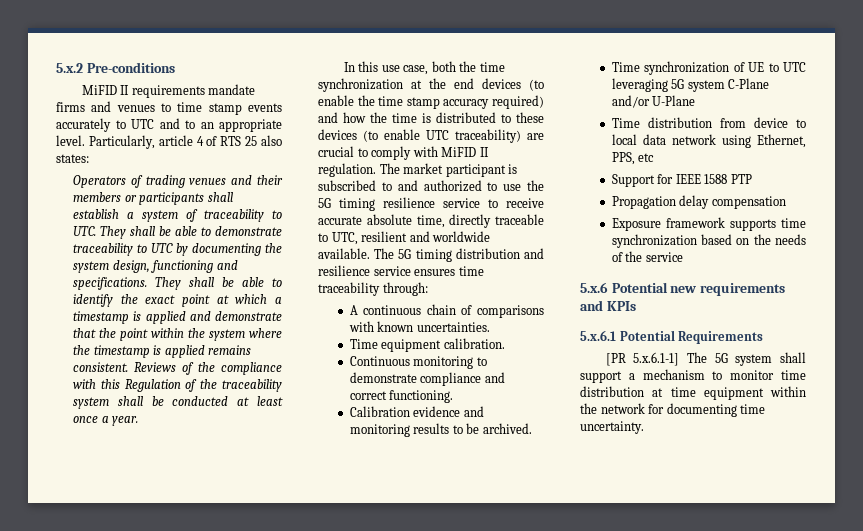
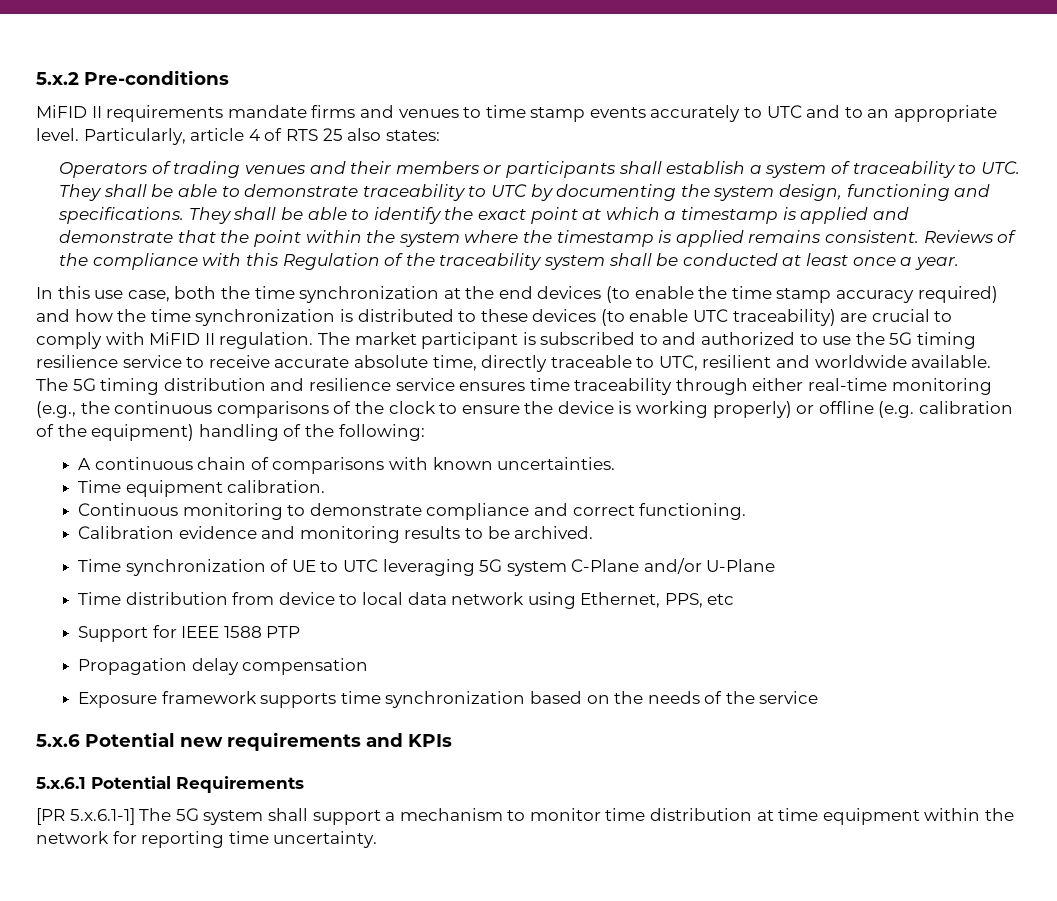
(417, 118) none -> [195,309,336,326] synchronization
[382,282,428,296] through: -> [675,378,992,395] [36,401,1014,418] [36,424,425,441] through either real-time monitoring (e.g., the continuous comparisons of the clock to ensure the device is working properly) or offline (e.g. calibration of the equipment) handling of the following:
[666,403,737,417] documenting -> [141,831,225,848] reporting

